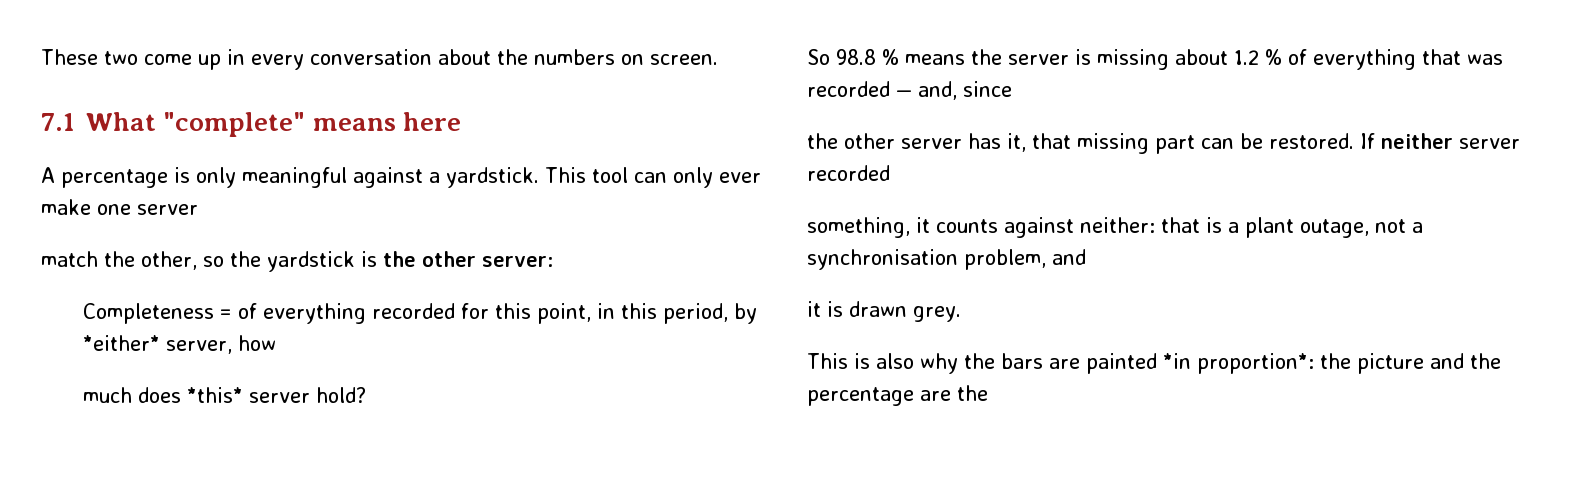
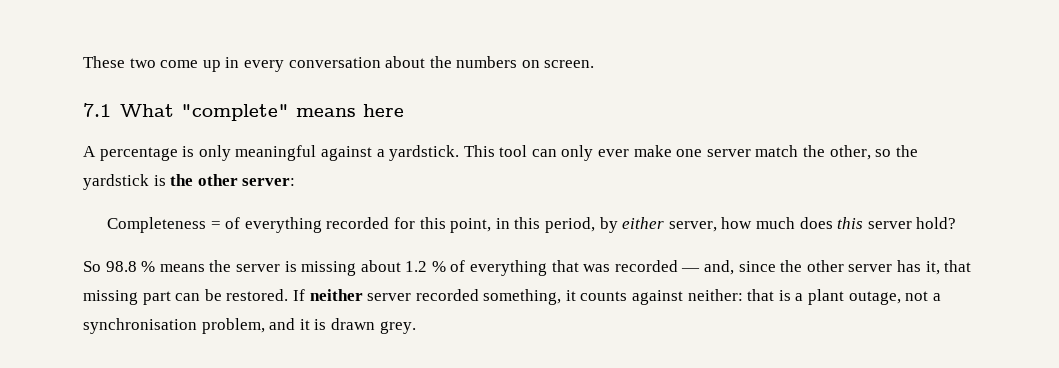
(198, 209) // -> (751, 153) none
[83,335,161,351] *either* -> [622,217,665,229] either
(277, 343) // -> (753, 223) none
[187,387,244,403] *this* -> [837,217,864,229] this
(1012, 89) // -> (776, 266) none
(890, 173) // -> (479, 295) none
(1086, 257) // -> (296, 324) none
[807,353,1501,374] [807,385,988,406] // This is also why the bars are painted *in proportion*: the picture and the percentage are the -> (416, 327) none

